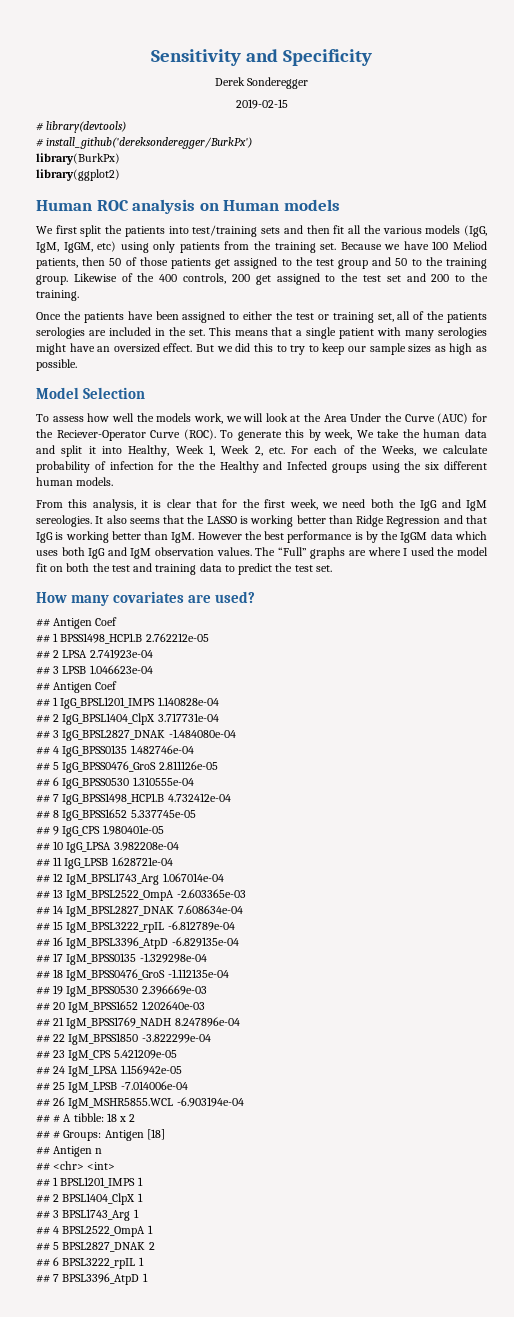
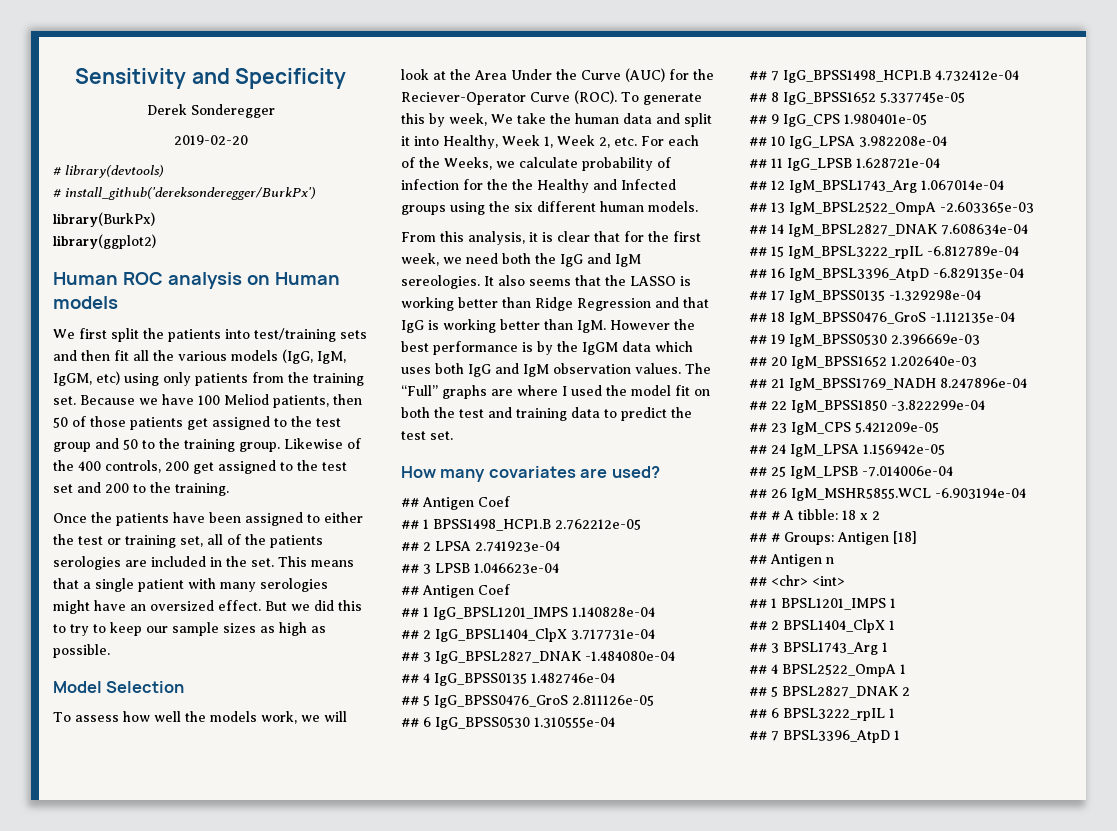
[235,99,288,109] 2019-02-15 -> [173,135,248,145] 2019-02-20

